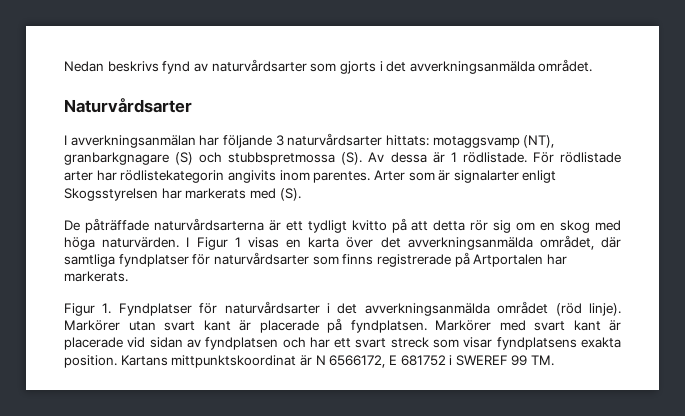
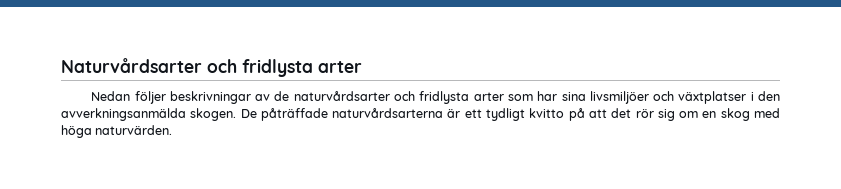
[64,59,593,74] [64,98,192,113] [64,133,555,148] [64,152,621,165] [64,170,557,183] [64,188,301,201] Nedan beskrivs fynd av naturvårdsarter som gjorts i det avverkningsanmälda området. // Naturvårdsarter // I avverkningsanmälan har följande 3 naturvårdsarter hittats: motaggsvamp (NT), granbarkgnagare (S) och stubbspretmossa (S). Av dessa är 1 rödlistade. För rödlistade arter har rödlistekategorin angivits inom parentes. Arter som är signalarter enligt Skogsstyrelsen har markerats med (S). // -> [61,58,362,77] [91,91,781,104] [61,108,237,121] Naturvårdsarter och fridlysta arter // Nedan följer beskrivningar av de naturvårdsarter och fridlysta arter som har sina livsmiljöer och växtplatser i den avverkningsanmälda skogen.
[433,220,466,231] detta -> [611,108,632,118] det
[186,235,621,250] [64,252,567,267] [64,271,128,282] [64,301,621,316] [64,318,621,333] [64,337,622,350] [64,355,555,368] I Figur 1 visas en karta över det avverkningsanmälda området, där samtliga fyndplatser för naturvårdsarter som finns registrerade på Artportalen har markerats. // Figur 1. Fyndplatser för naturvårdsarter i det avverkningsanmälda området (röd linje). Markörer utan svart kant är placerade på fyndplatsen. Markörer med svart kant är placerade vid sidan av fyndplatsen och har ett svart streck som visar fyndplatsens exakta position. Kartans mittpunktskoordinat är N 6566172, E 681752 i SWEREF 99 TM. -> (173, 130) none

